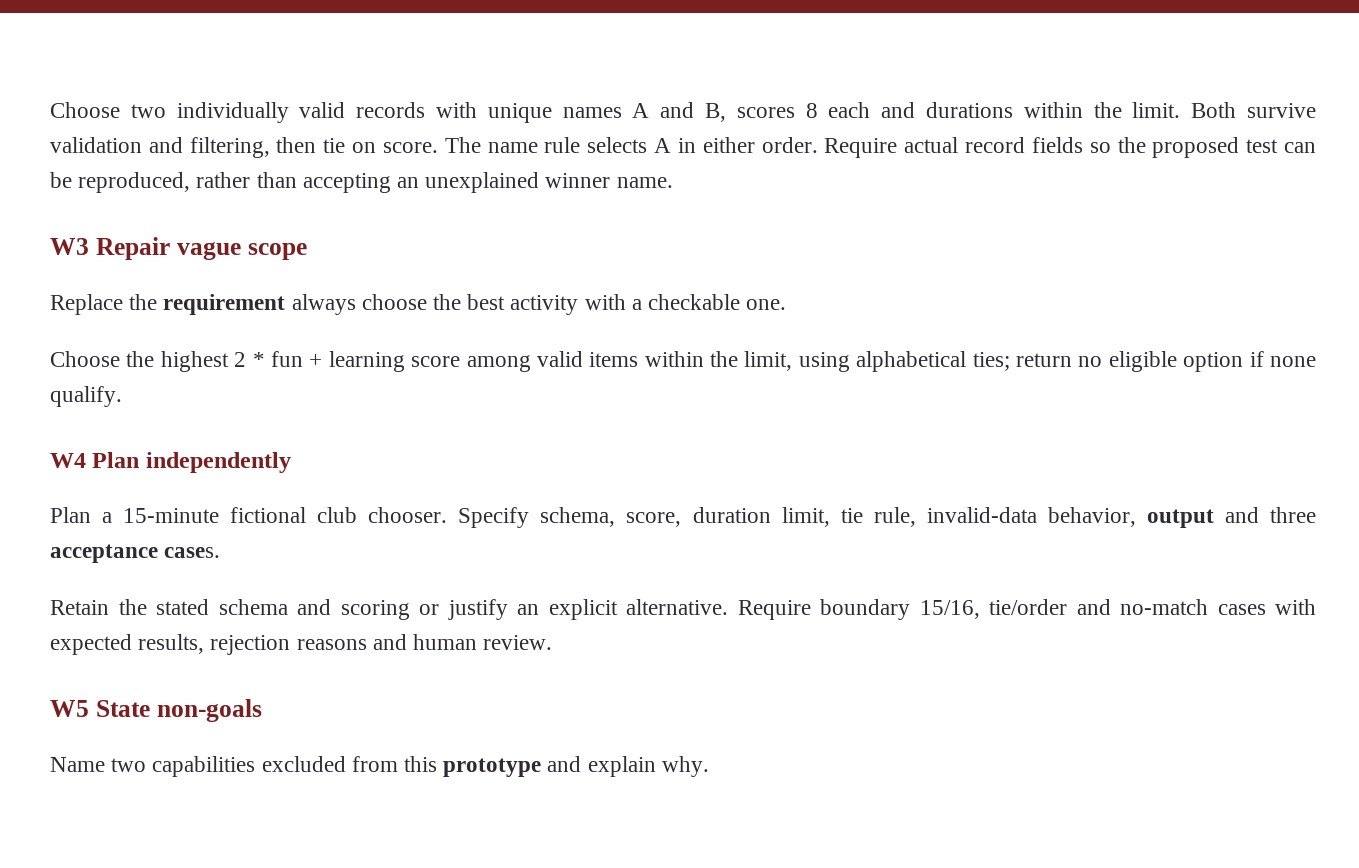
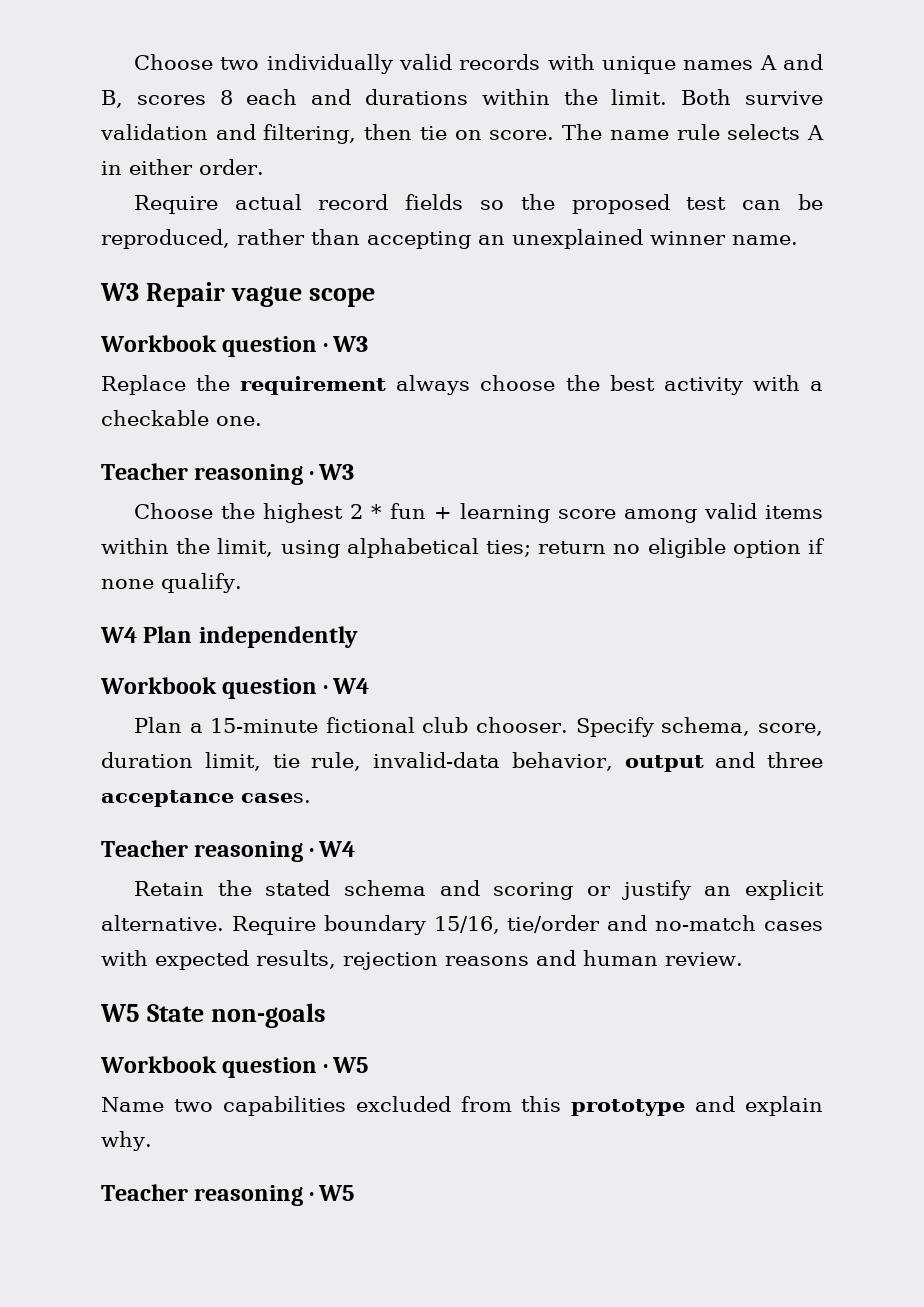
(818, 145) none -> (264, 167) //
(307, 251) none -> [100,335,369,357] // Workbook question · W3
(787, 304) none -> [101,463,355,485] // Teacher reasoning · W3
(291, 462) none -> [100,677,370,699] // Workbook question · W4
(221, 552) none -> [101,840,356,862] // Teacher reasoning · W4
(262, 710) none -> [100,1056,369,1078] // Workbook question · W5
(709, 766) none -> [101,1184,355,1206] // Teacher reasoning · W5

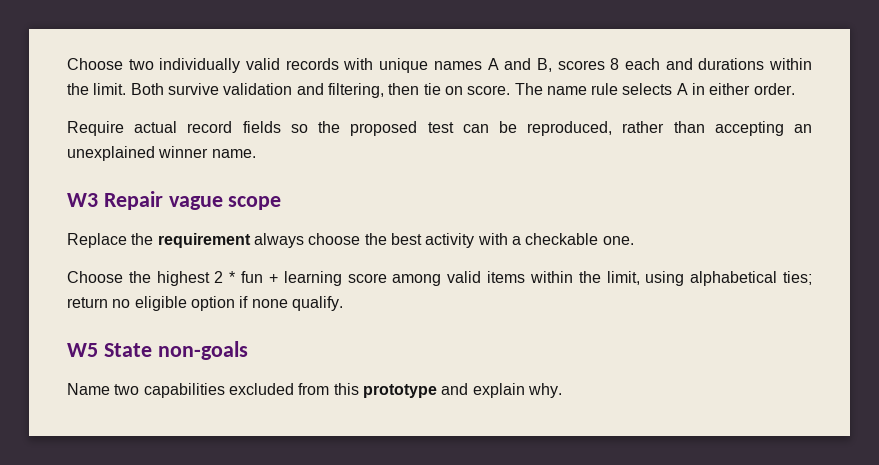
[100,335,369,357] // Workbook question · W3 -> (282, 203) none
[101,463,355,485] // Teacher reasoning · W3 -> (634, 240) none
[100,626,358,648] [100,677,370,699] [133,717,824,737] [101,752,823,772] [101,790,311,807] [101,840,356,862] [133,880,825,900] [101,915,823,935] [101,950,743,970] // W4 Plan independently // Workbook question · W4 // Plan a 15-minute fictional club chooser. Specify schema, score, duration limit, tie rule, invalid-data behavior, output and three acceptance cases. // Teacher reasoning · W4 // Retain the stated schema and scoring or justify an explicit alternative. Require boundary 15/16, tie/order and no-match cases with expected results, rejection reasons and human review. -> (343, 303) none
[100,1056,369,1078] // Workbook question · W5 -> (248, 350) none
[101,1184,355,1206] // Teacher reasoning · W5 -> (562, 390) none

